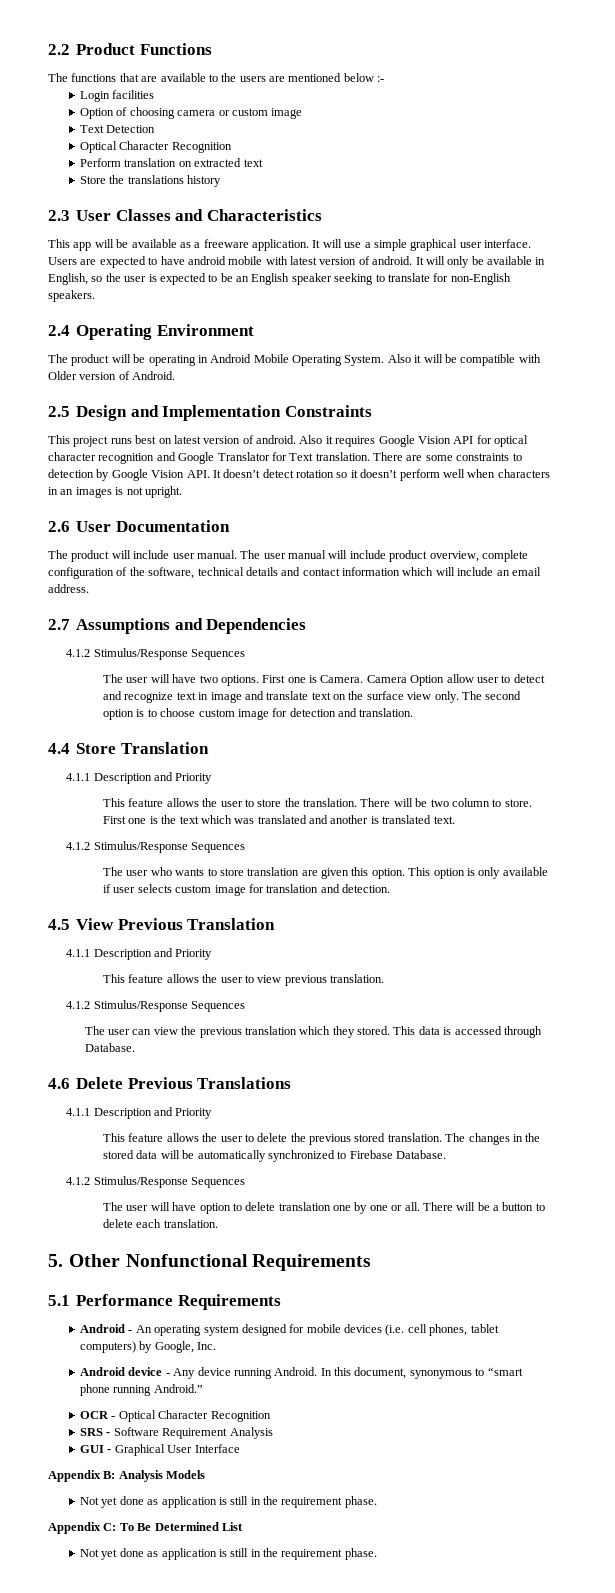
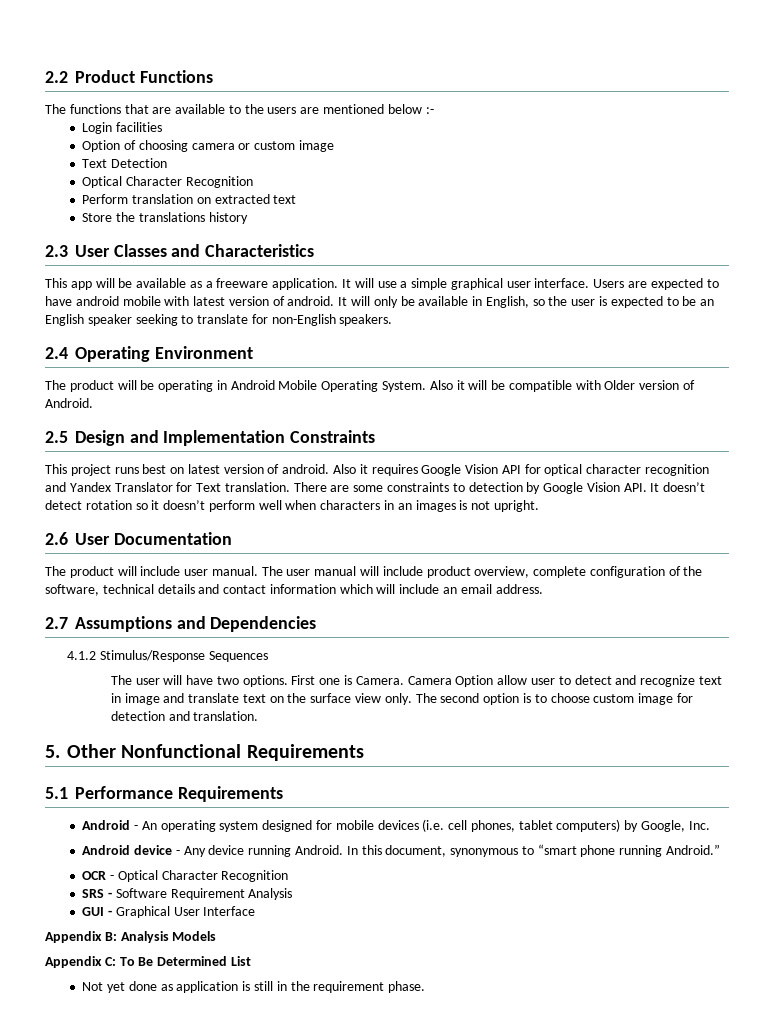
[178,452,215,464] Google -> [69,482,111,492] Yandex
[48,742,209,754] [66,772,213,784] [103,798,532,807] [103,815,455,824] [66,841,246,853] [103,867,548,879] [103,884,391,896] [48,918,276,930] [66,948,213,960] [103,974,385,986] [66,1000,246,1012] [84,1026,542,1038] [84,1043,135,1052] [48,1077,292,1089] [66,1107,213,1119] [103,1133,541,1145] [103,1150,447,1162] [66,1176,246,1188] [103,1202,545,1214] [103,1219,218,1228] // 4.4 Store Translation // 4.1.1 Description and Priority // This feature allows the user to store the translation. There will be two column to store. First one is the text which was translated and another is translated text. // 4.1.2 Stimulus/Response Sequences // The user who wants to store translation are given this option. This option is only available if user selects custom image for translation and detection. // 4.5 View Previous Translation // 4.1.1 Description and Priority // This feature allows the user to view previous translation. // 4.1.2 Stimulus/Response Sequences // The user can view the previous translation which they stored. This data is accessed through Database. // 4.6 Delete Previous Translations // 4.1.1 Description and Priority // This feature allows the user to delete the previous stored translation. The changes in the stored data will be automatically synchronized to Firebase Database. // 4.1.2 Stimulus/Response Sequences // The user will have option to delete translation one by one or all. There will be a button to delete each translation. -> (259, 716) none
[80,1496,377,1508] // Not yet done as application is still in the requirement phase. -> (217, 936) none

